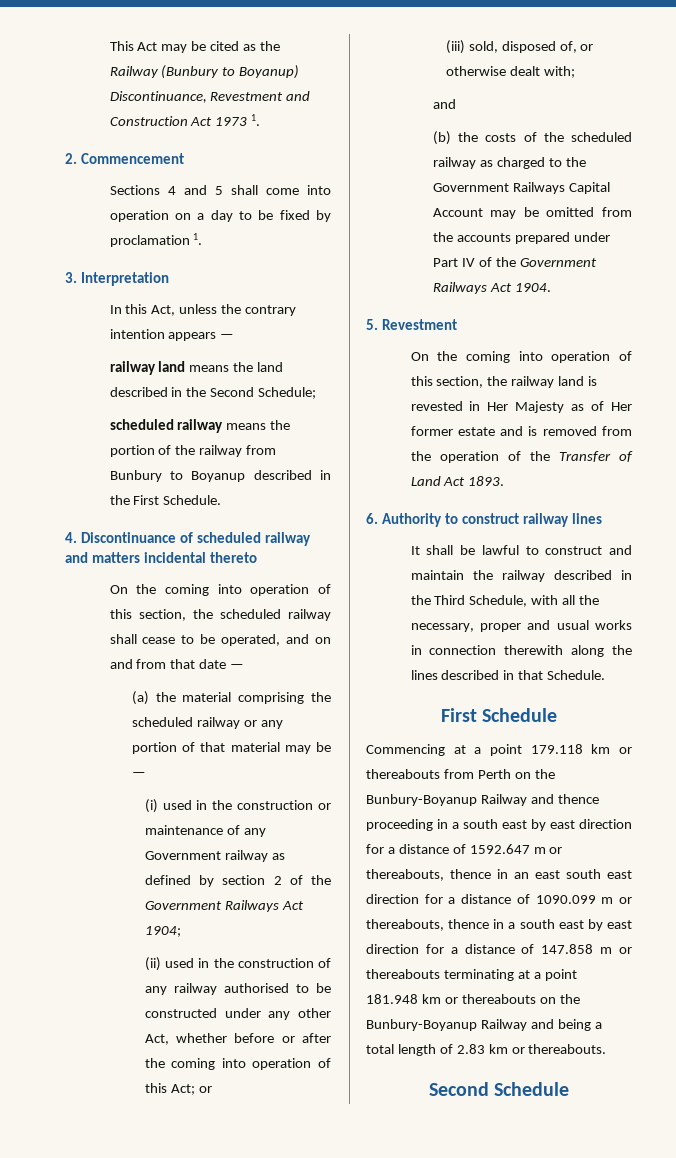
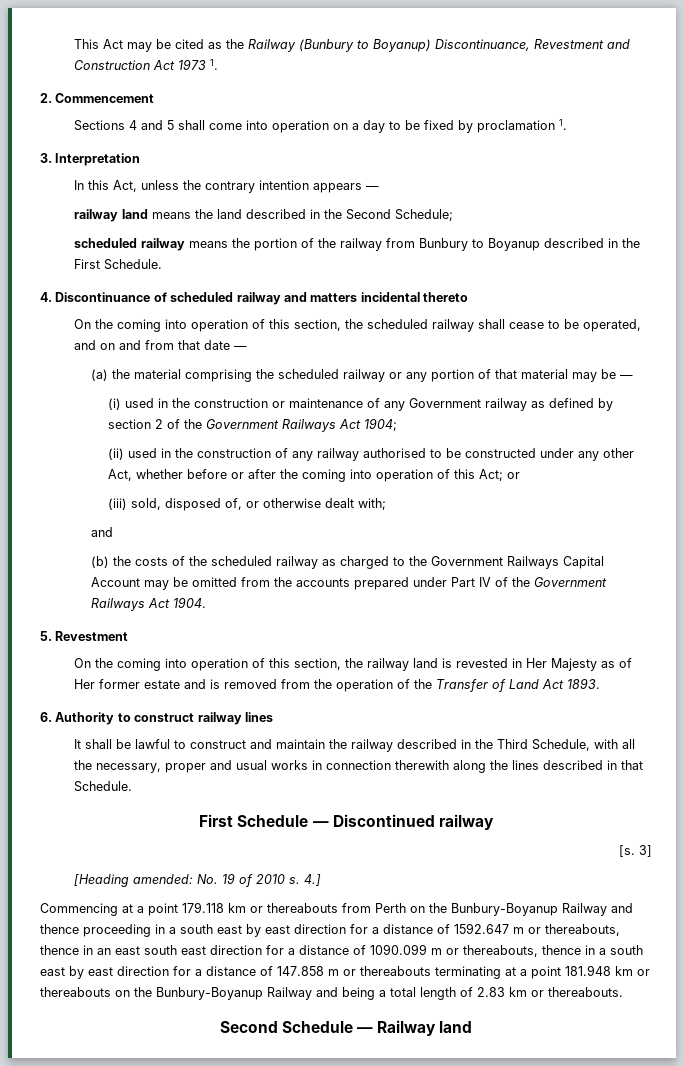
(558, 715) none -> [312,814,494,830] [619,845,652,857] [74,873,322,887] — Discontinued railway // [s. 3] // [Heading amended: No. 19 of 2010 s. 4.]
(570, 1089) none -> [357,1020,473,1036] — Railway land

